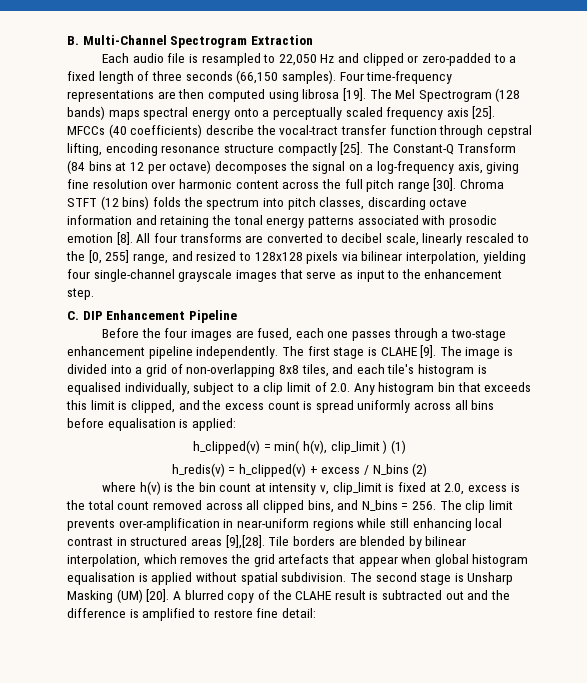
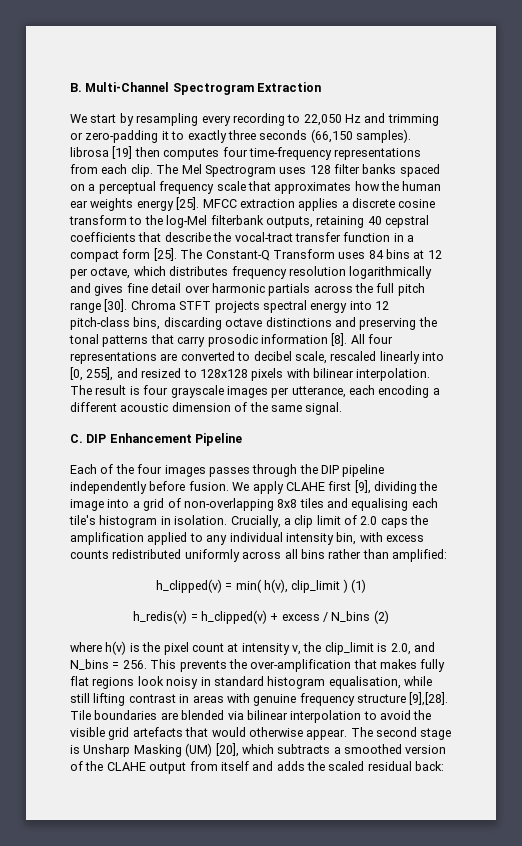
[101,53,517,66] [67,70,453,84] [67,88,521,102] [67,106,496,120] [67,124,203,138] Each audio file is resampled to 22,050 Hz and clipped or zero-padded to a fixed length of three seconds (66,150 samples). Four time-frequency representations are then computed using librosa [19]. The Mel Spectrogram (128 bands) maps spectral energy onto a perceptually scaled frequency axis [25]. MFCCs (40 coefficients) -> [70,113,439,126] [70,129,411,143] [70,146,422,160] [70,164,440,177] [70,181,442,194] [70,197,436,211] [69,215,429,228] [70,232,162,242] We start by resampling every recording to 22,050 Hz and trimming or zero-padding it to exactly three seconds (66,150 samples). librosa [19] then computes four time-frequency representations from each clip. The Mel Spectrogram uses 128 filter banks spaced on a perceptual frequency scale that approximates how the human ear weights energy [25]. MFCC extraction applies a discrete cosine transform to the log-Mel filterbank outputs, retaining 40 cepstral coefficients that
[439,125,532,138] [67,143,337,156] through cepstral lifting, encoding resonance structure compactly -> [393,233,414,242] [70,249,151,262] in a compact form
[67,160,85,174] (84 -> [338,250,384,259] uses 84
[169,160,520,174] [67,179,148,189] octave) decomposes the signal on a log-frequency axis, giving fine resolution -> [90,266,433,279] [70,283,182,296] octave, which distributes frequency resolution logarithmically and gives fine detail
[235,180,279,189] content -> [268,283,311,296] partials
[100,196,468,210] [67,215,497,228] [67,234,113,243] (12 bins) folds the spectrum into pitch classes, discarding octave information and retaining the tonal energy patterns associated with prosodic emotion -> [214,300,389,313] [70,317,437,330] [69,334,328,347] projects spectral energy into 12 pitch-class bins, discarding octave distinctions and preserving the tonal patterns that carry prosodic information
[179,233,242,243] transforms -> [70,352,157,364] representations
[422,233,529,246] [66,250,168,264] linearly rescaled to the [0, 255] range, -> [330,351,444,364] [70,367,114,381] rescaled linearly into [0, 255],
[341,251,526,264] [67,269,503,282] [67,288,94,300] via bilinear interpolation, yielding four single-channel grayscale images that serve as input to the enhancement step. -> [286,368,431,381] [70,385,440,398] [70,402,343,415] with bilinear interpolation. The result is four grayscale images per utterance, each encoding a different acoustic dimension of the same signal.
[101,328,139,338] Before -> [70,464,114,474] Each of
[235,328,507,341] [67,345,514,359] [67,364,107,374] are fused, each one passes through a two-stage enhancement pipeline independently. The first stage is CLAHE [9]. The image is divided -> [208,464,385,477] [70,480,438,494] [70,499,104,511] passes through the DIP pipeline independently before fusion. We apply CLAHE first [9], dividing the image
[301,364,487,377] [67,382,532,395] [66,400,495,413] [67,418,236,431] tiles, and each tile's histogram is equalised individually, subject to a clip limit of 2.0. Any histogram bin that exceeds this limit is clipped, and the excess count is spread uniformly across all bins before equalisation is applied: -> [299,498,438,511] [69,515,429,528] [70,532,424,545] [70,549,447,562] tiles and equalising each tile's histogram in isolation. Crucially, a clip limit of 2.0 caps the amplification applied to any individual intensity bin, with excess counts redistributed uniformly across all bins rather than amplified:
[198,482,216,492] bin -> [163,642,189,655] pixel
(330, 490) none -> [303,642,322,652] the
[398,482,520,495] [66,500,514,513] [67,518,503,531] [67,536,222,546] fixed at 2.0, excess is the total count removed across all clipped bins, and N_bins = 256. The clip limit prevents over-amplification in near-uniform regions while still enhancing local contrast in structured areas -> [390,642,435,655] [70,659,446,672] [70,676,432,689] [70,693,406,706] 2.0, and N_bins = 256. This prevents the over-amplification that makes fully flat regions look noisy in standard histogram equalisation, while still lifting contrast in areas with genuine frequency structure
[292,536,335,546] borders -> [94,710,158,720] boundaries
[408,536,467,549] [67,554,529,567] [67,572,347,585] by bilinear interpolation, which removes the grid artefacts that appear when global histogram equalisation is applied without spatial subdivision. -> [227,710,432,723] [70,727,348,740] via bilinear interpolation to avoid the visible grid artefacts that would otherwise appear.
[146,589,511,603] [67,608,316,621] [20]. A blurred copy of the CLAHE result is subtracted out and the difference is amplified to restore fine detail: -> [215,743,447,757] [70,761,445,774] [20], which subtracts a smoothed version of the CLAHE output from itself and adds the scaled residual back:

